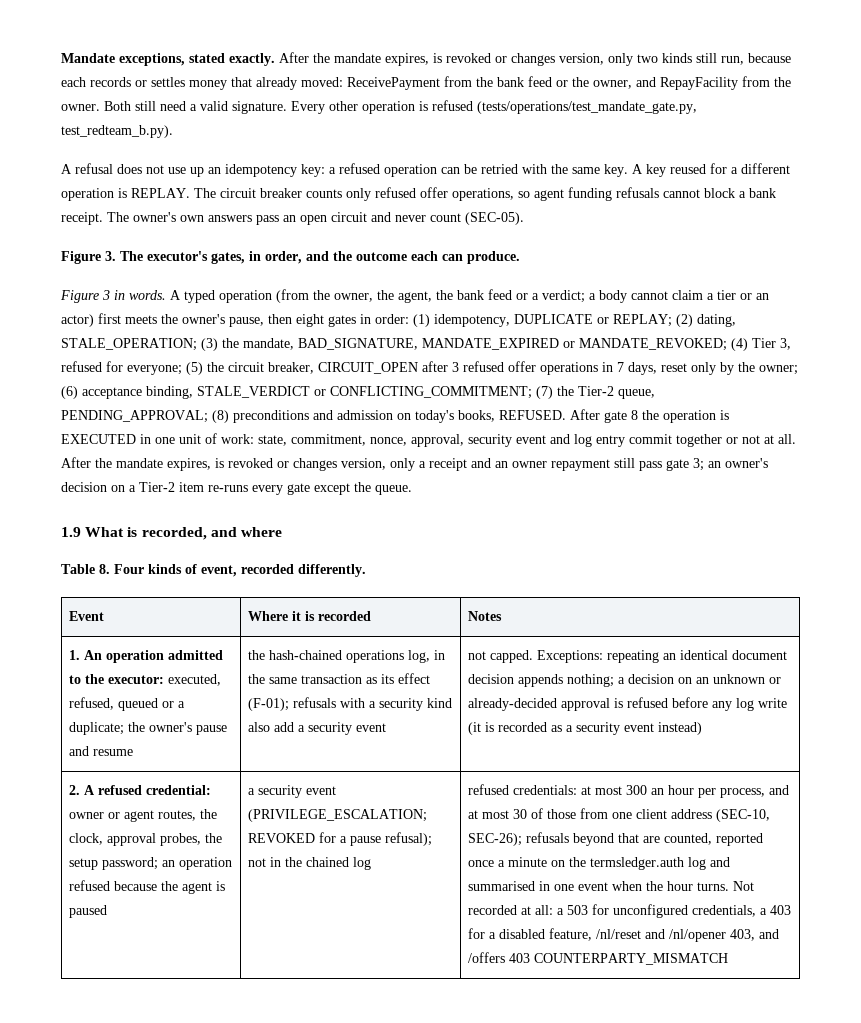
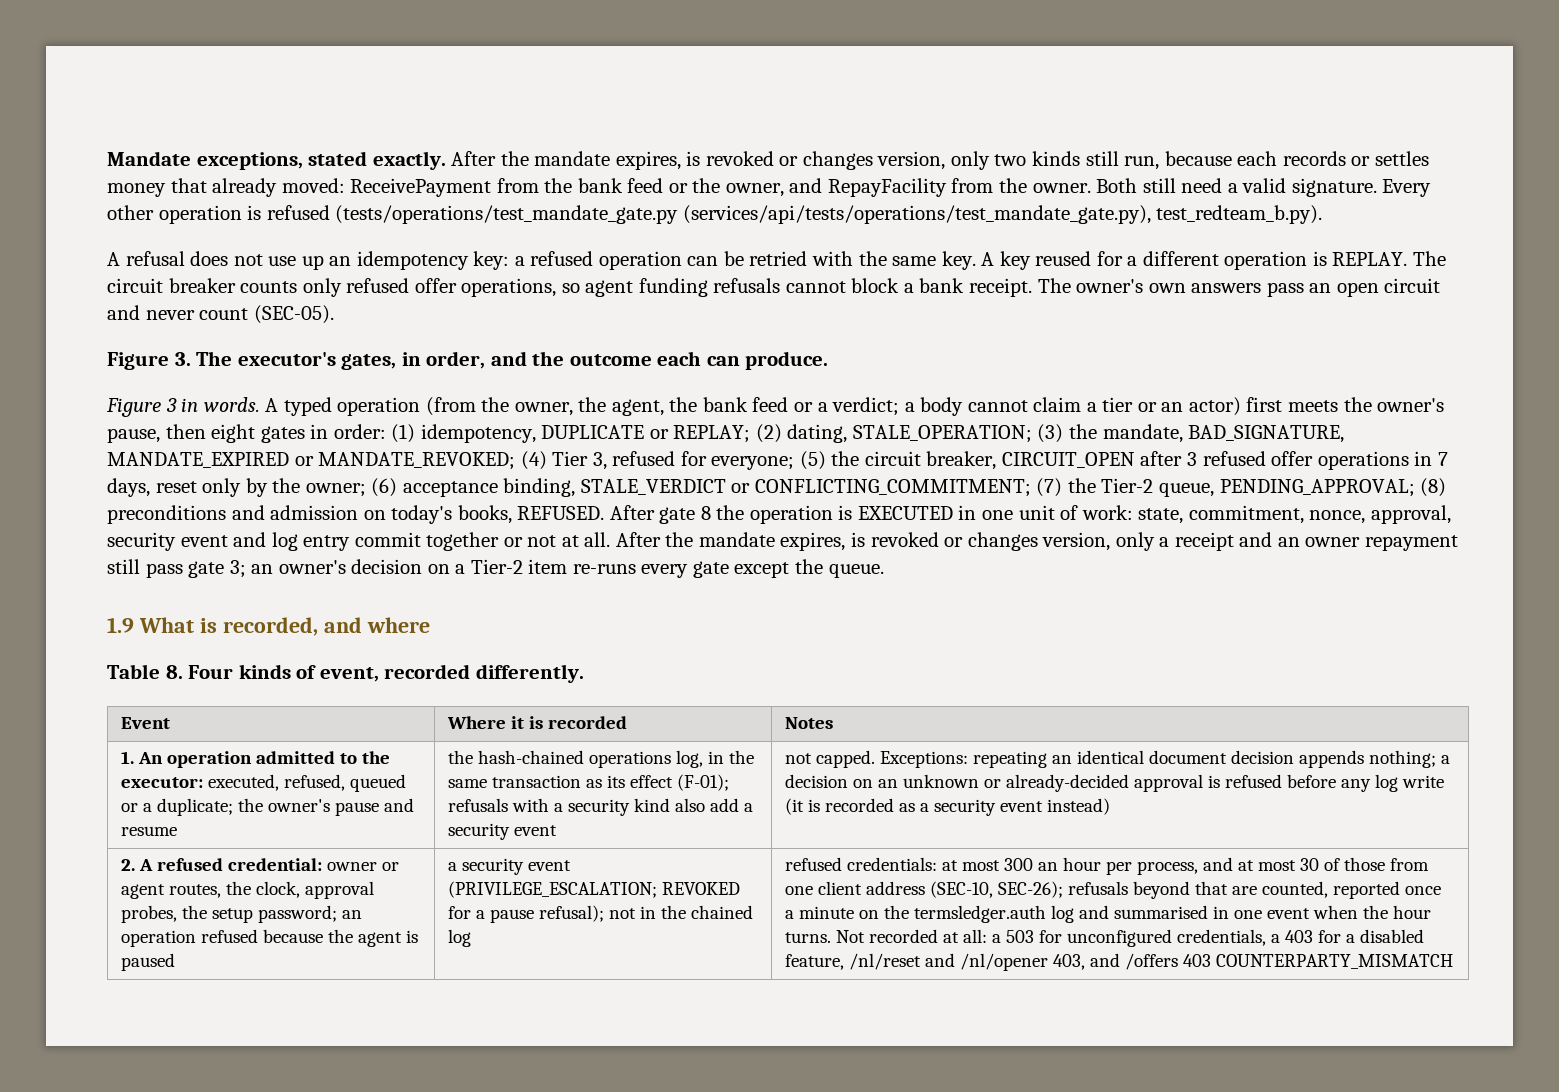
[477,101,697,114] (tests/operations/test_mandate_gate.py, -> [335,205,1151,224] (tests/operations/test_mandate_gate.py (services/api/tests/operations/test_mandate_gate.py),

